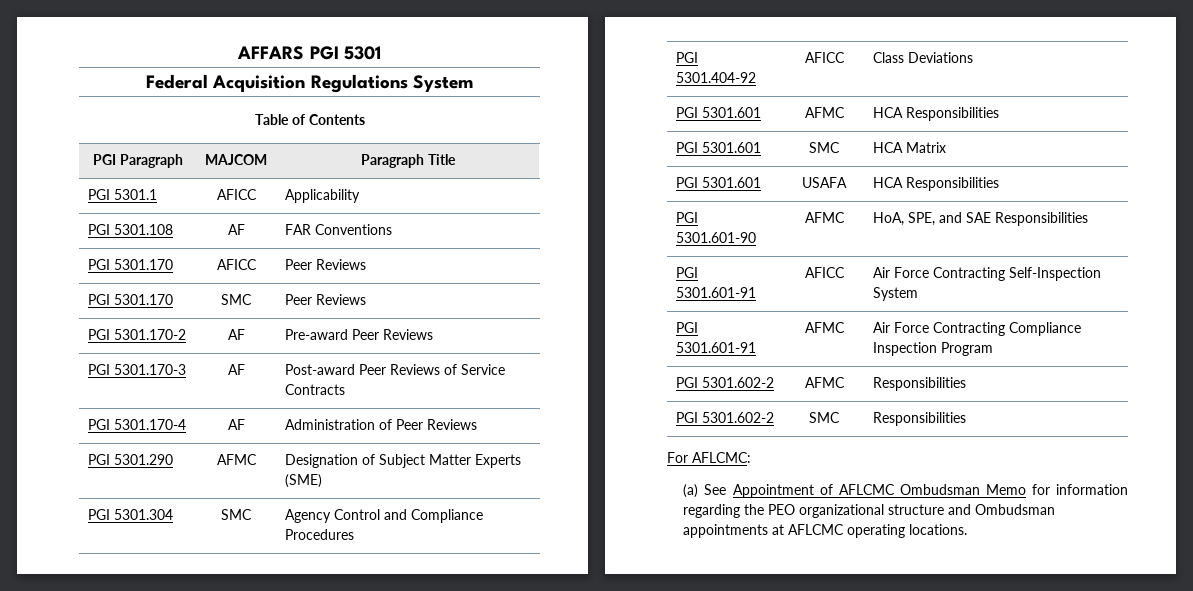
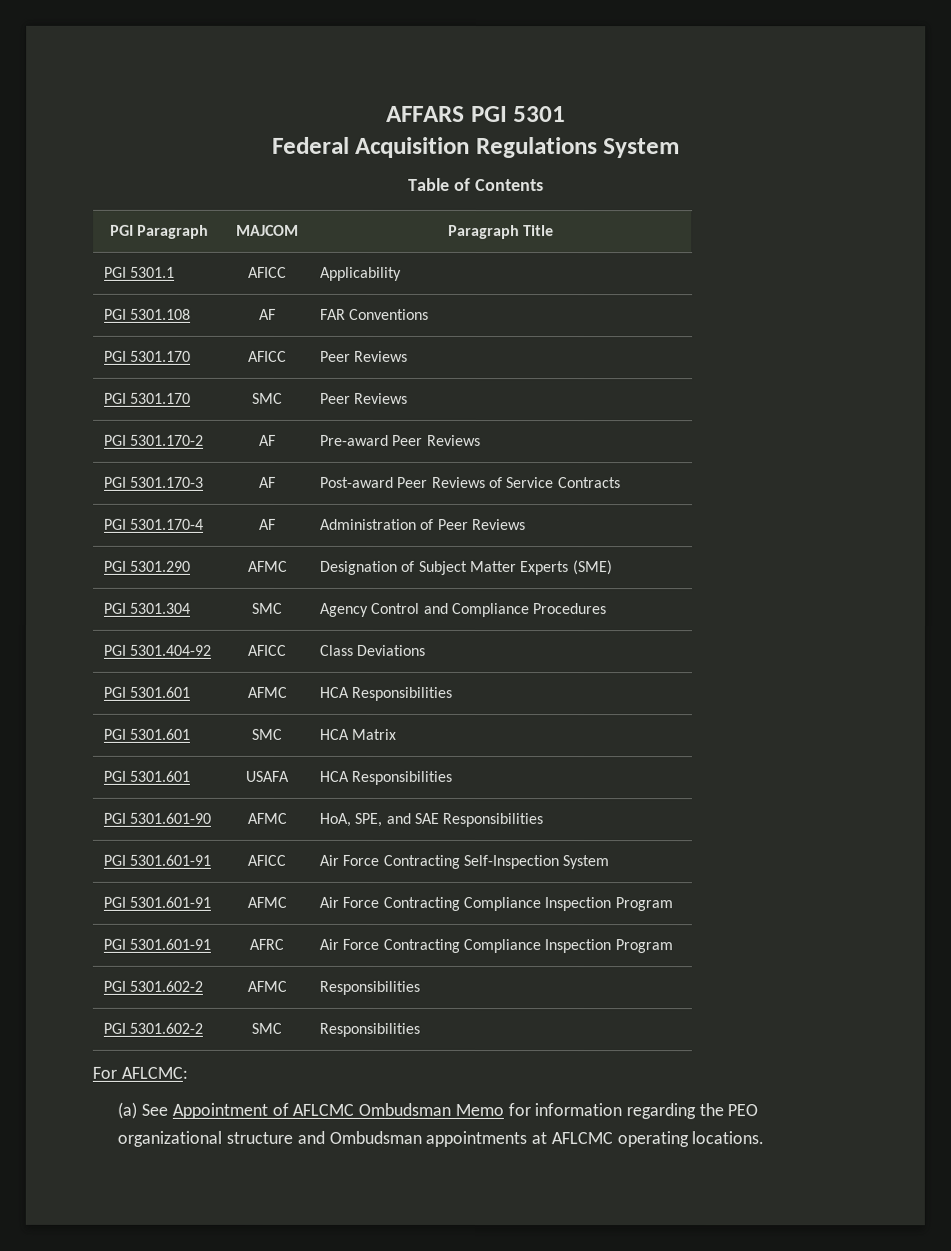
(994, 349) none -> [102,938,212,950] [249,938,284,950] [318,938,673,954] // PGI 5301.601-91 | AFRC | Air Force Contracting Compliance Inspection Program

